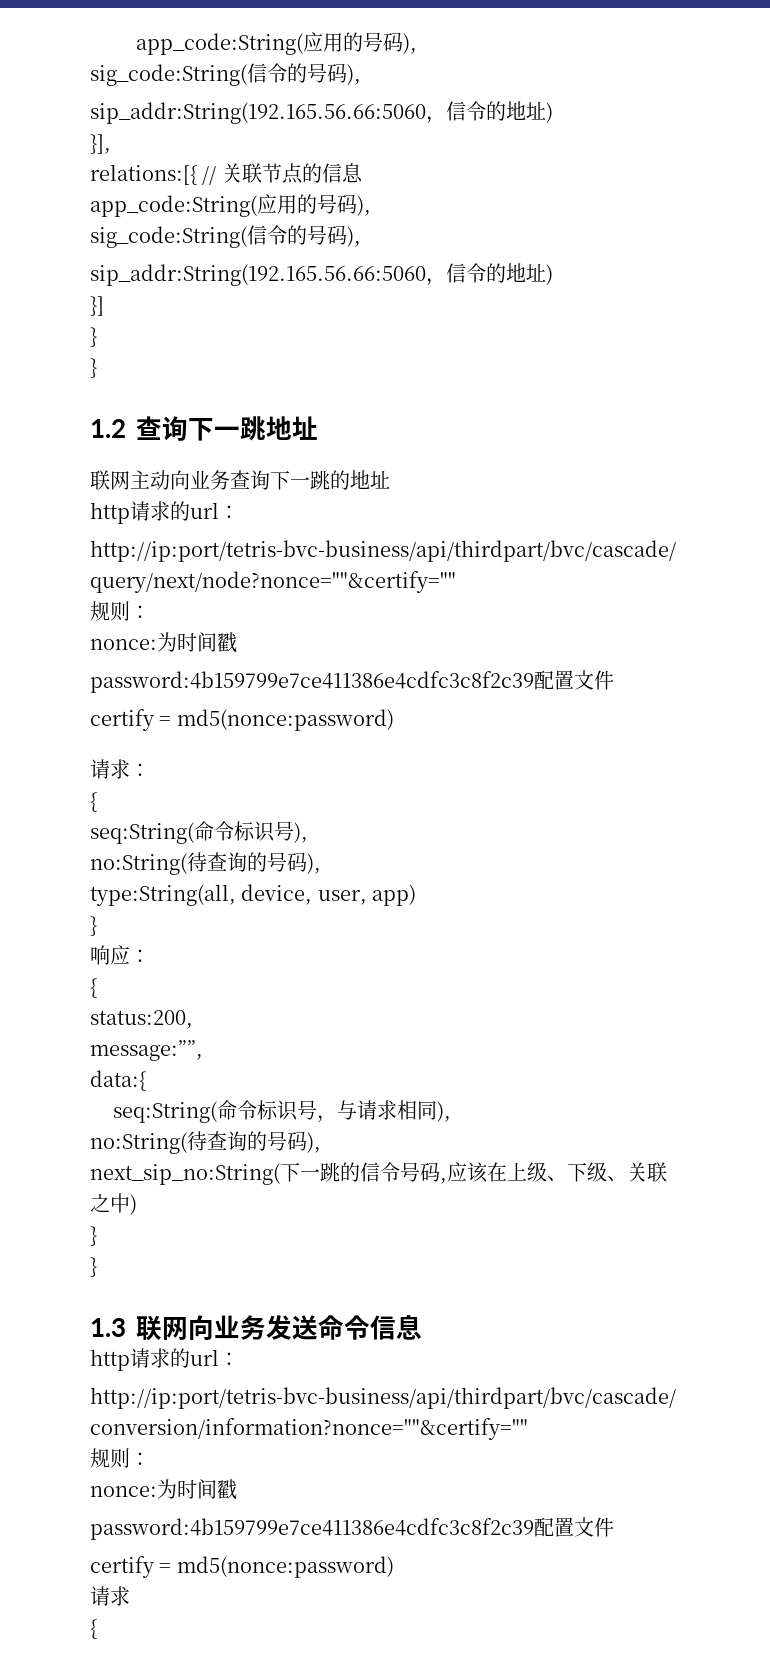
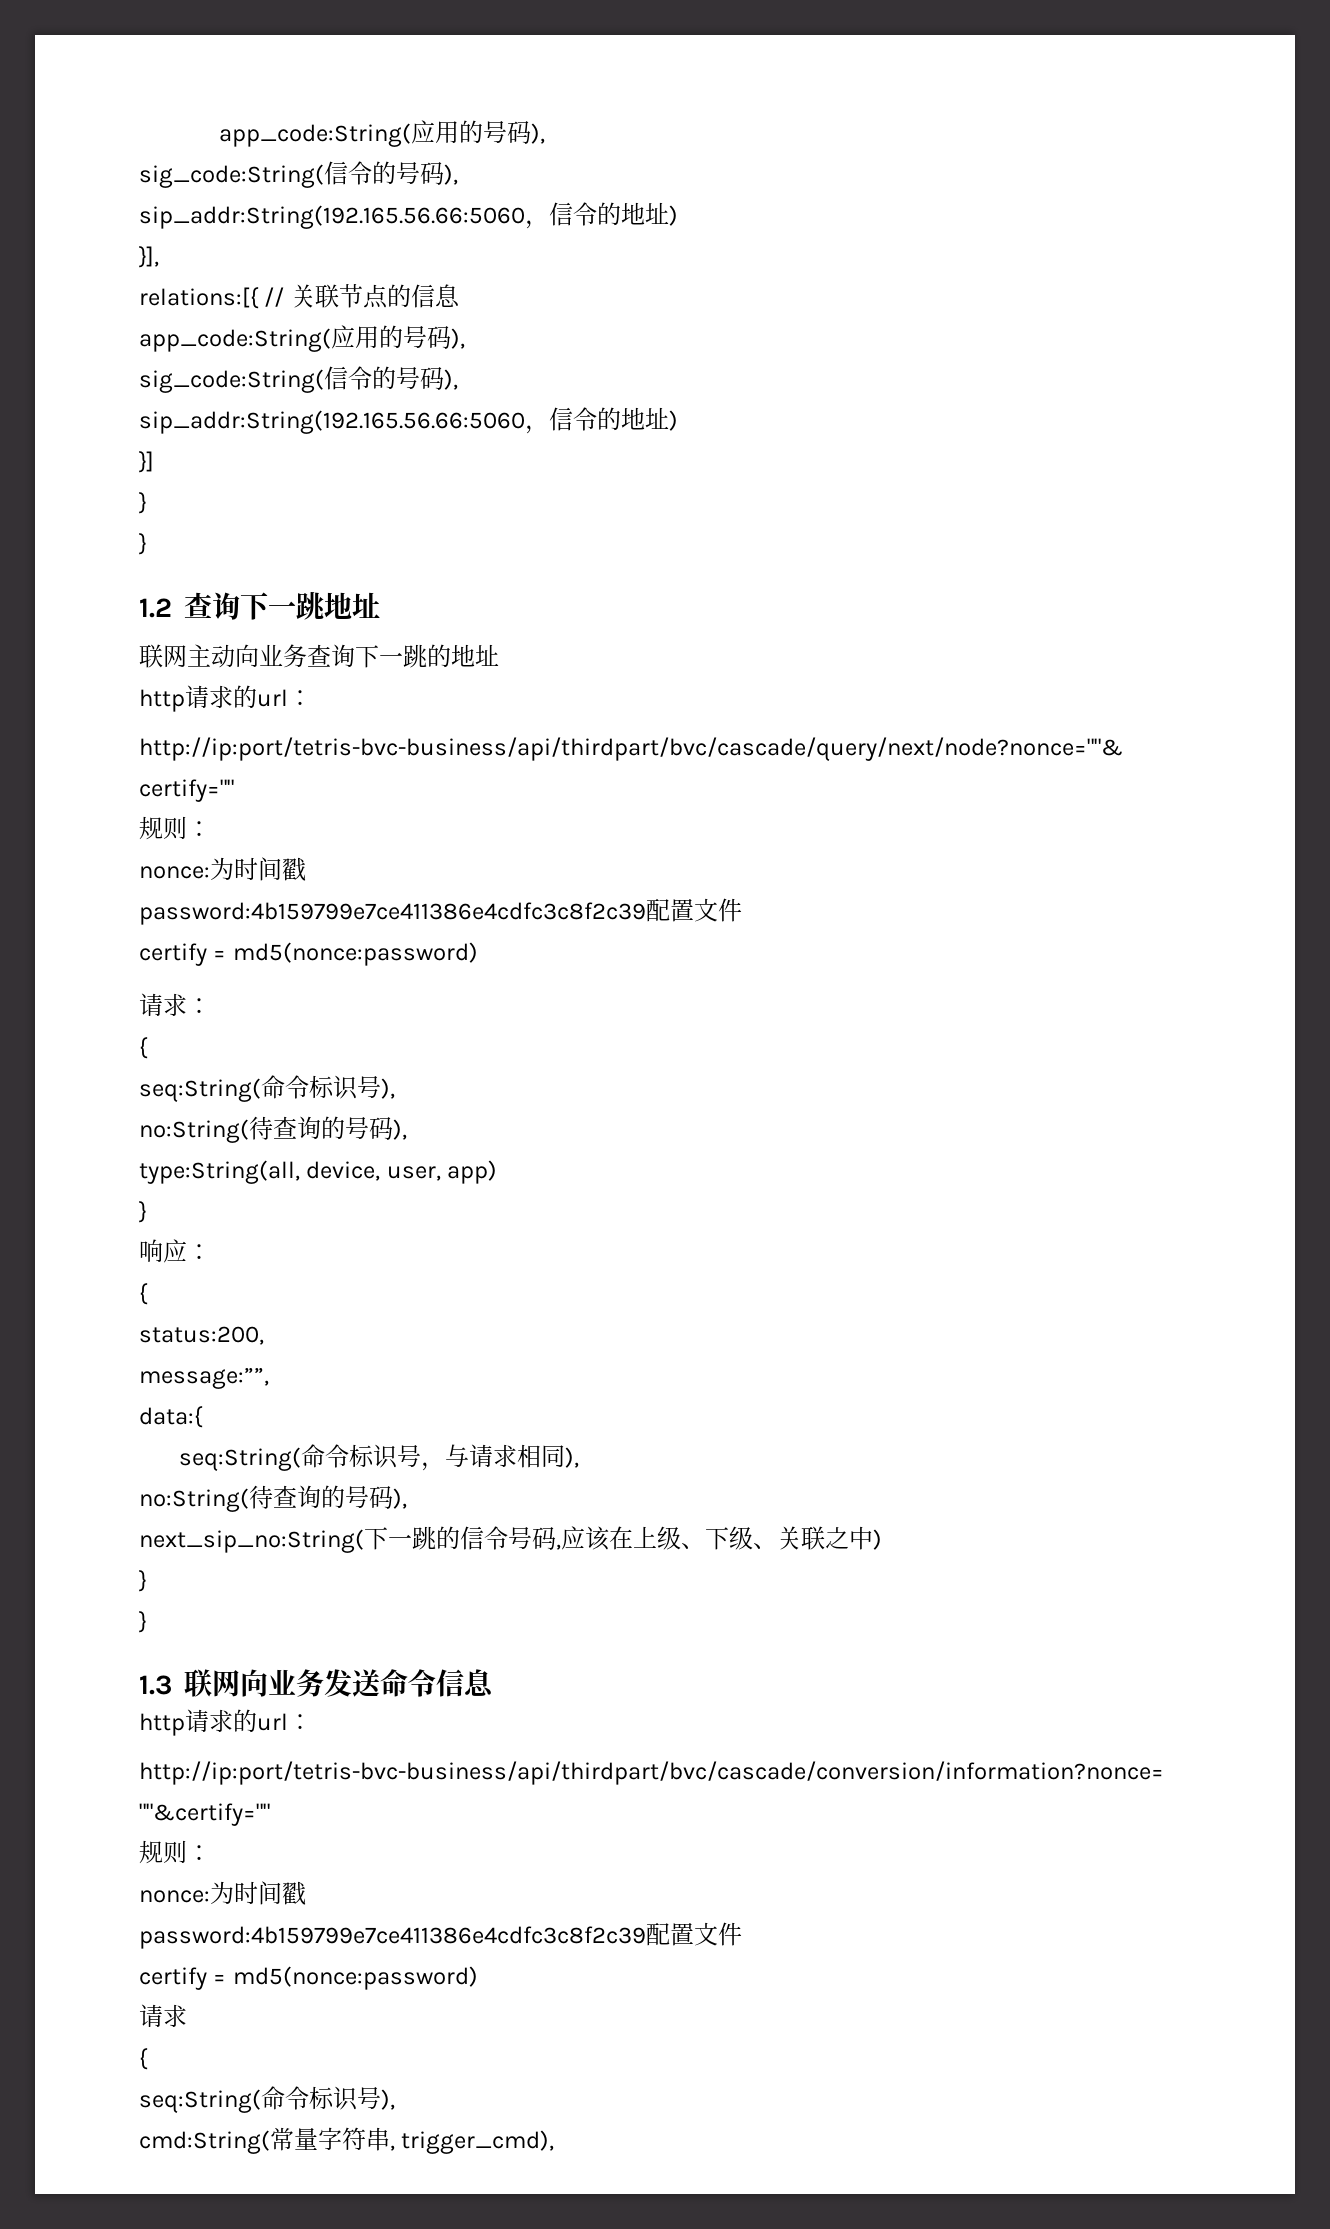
(97, 1629) none -> [139,2086,395,2113] [139,2127,555,2154] // seq:String(命令标识号), // cmd:String(常量字符串, trigger_cmd),

